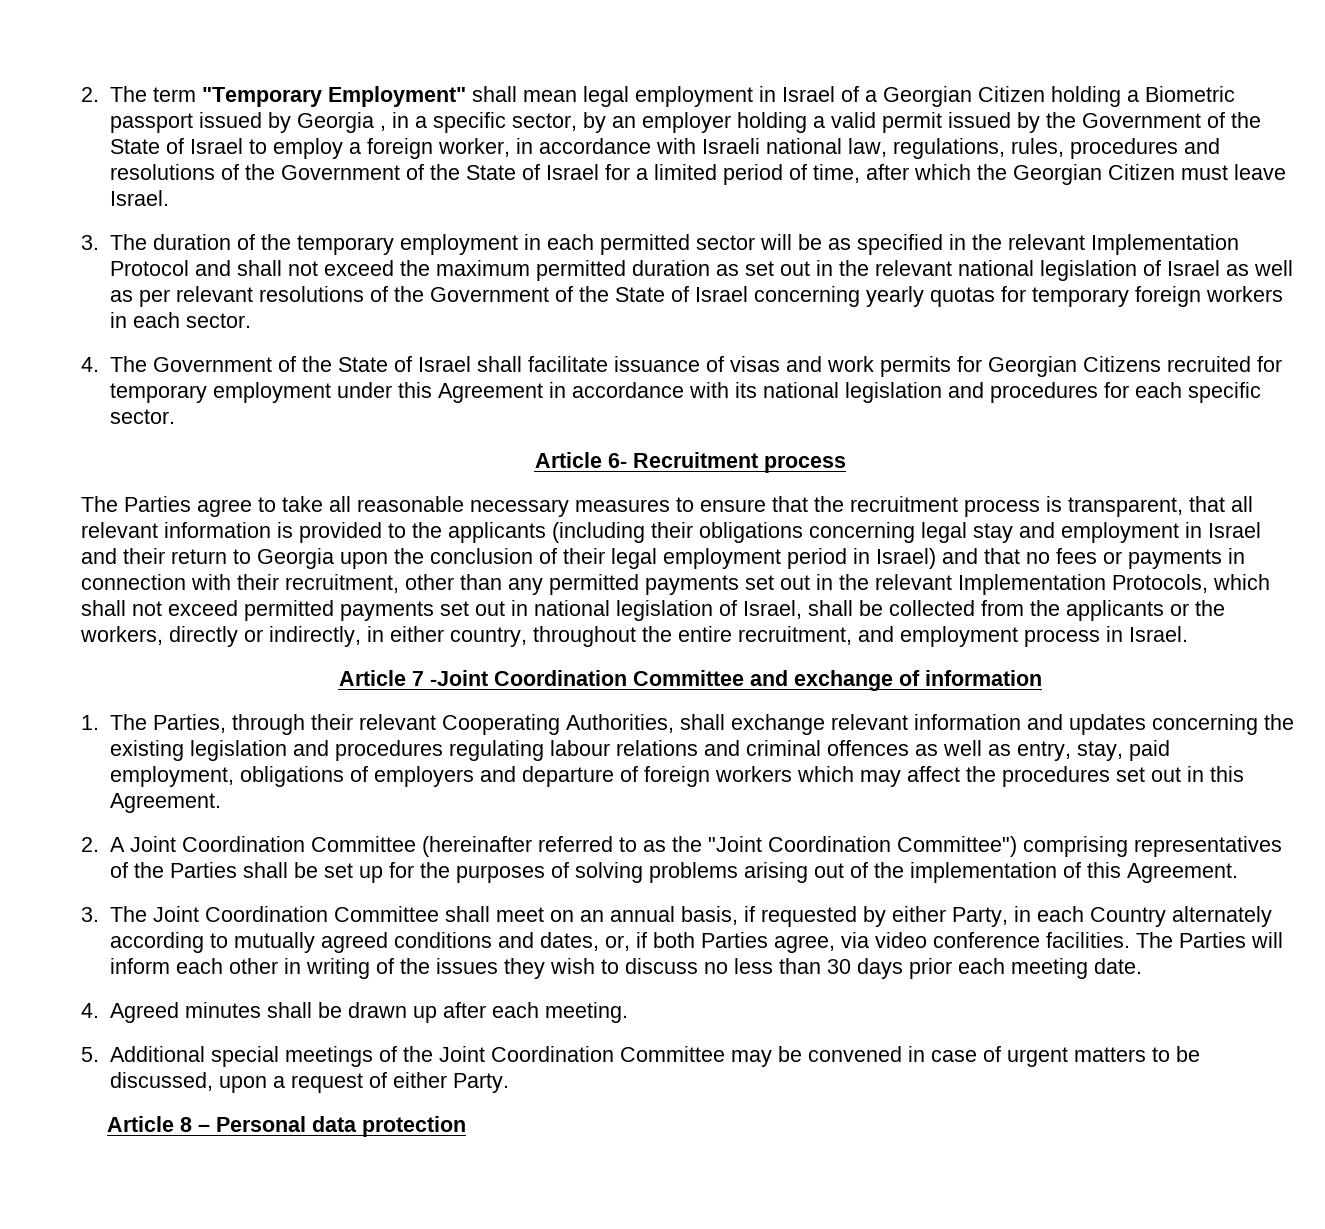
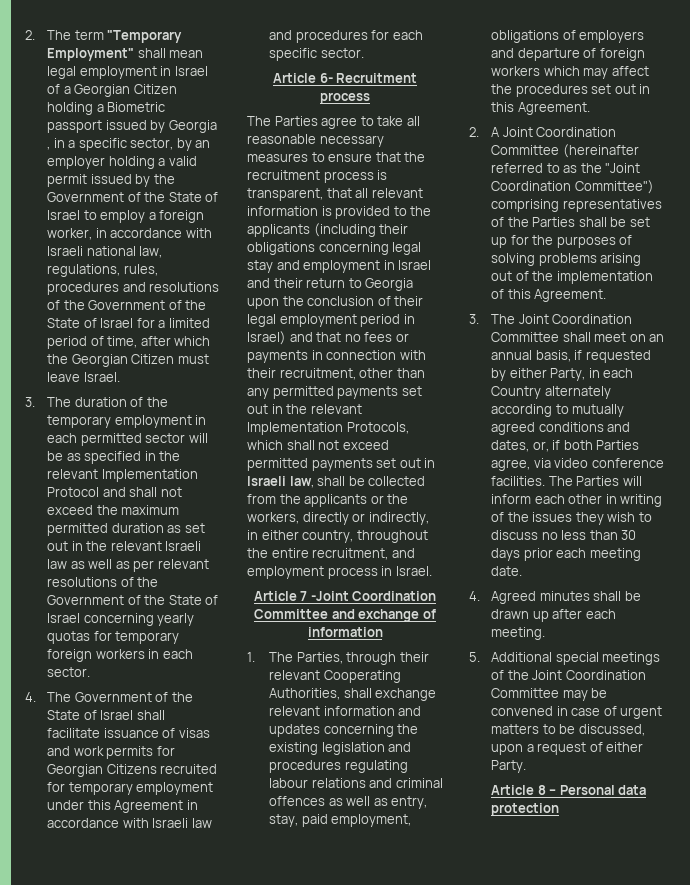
[957,260,1220,281] national legislation of Israel -> [165,541,202,551] [47,559,68,569] Israeli law
[734,382,942,403] its national legislation -> [152,818,212,828] Israeli law
[534,600,802,621] national legislation of Israel, -> [247,476,314,488] Israeli law,

